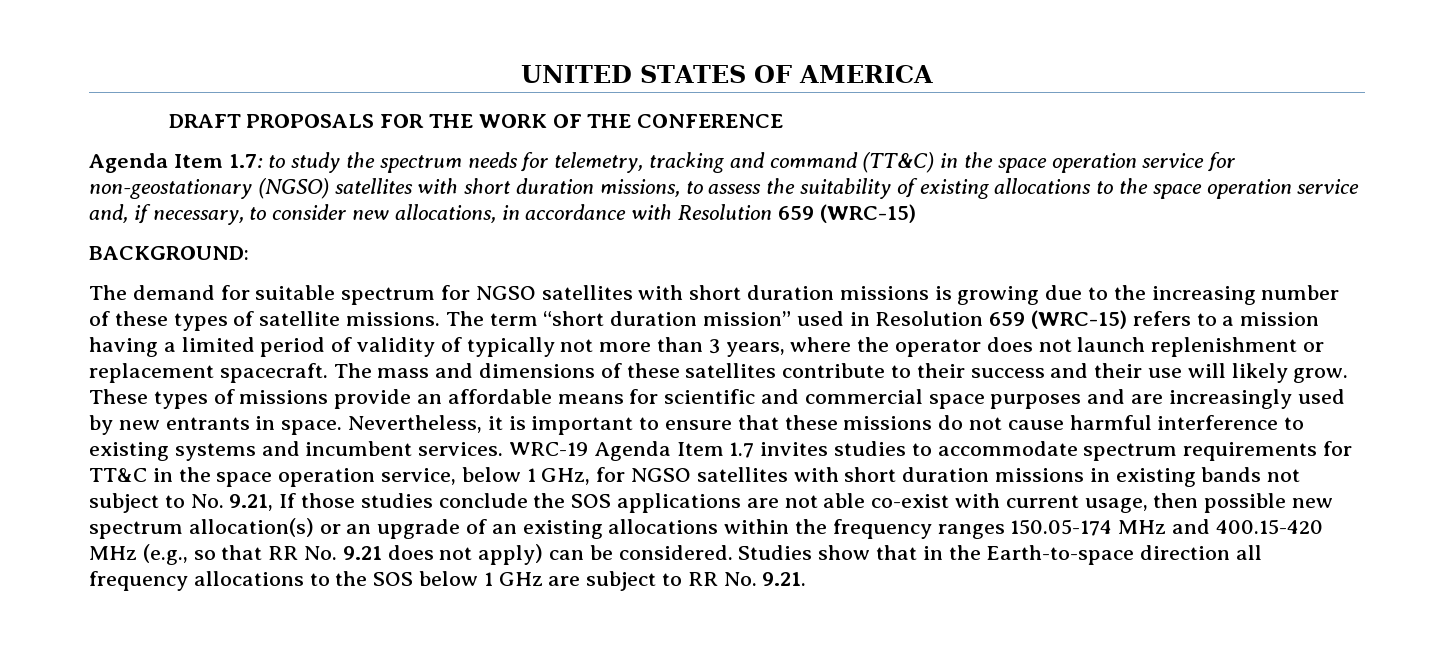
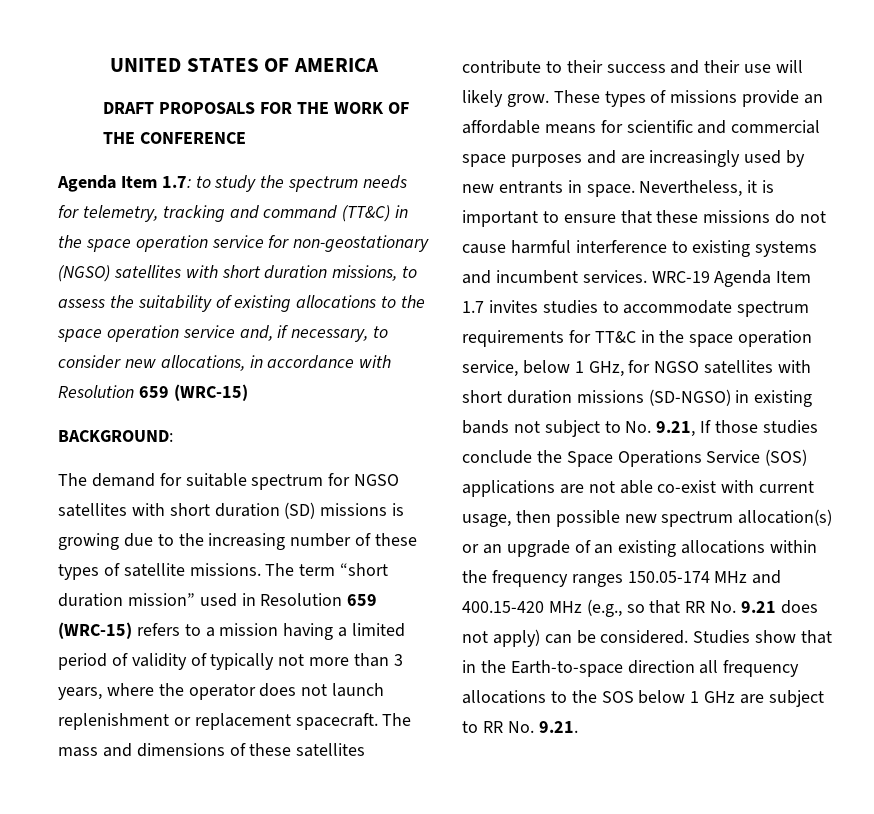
(835, 292) none -> [284,502,316,519] (SD)
(1085, 475) none -> [648,389,731,406] (SD-NGSO)
[571,494,612,508] SOS -> [566,449,808,467] Space Operations Service (SOS)

